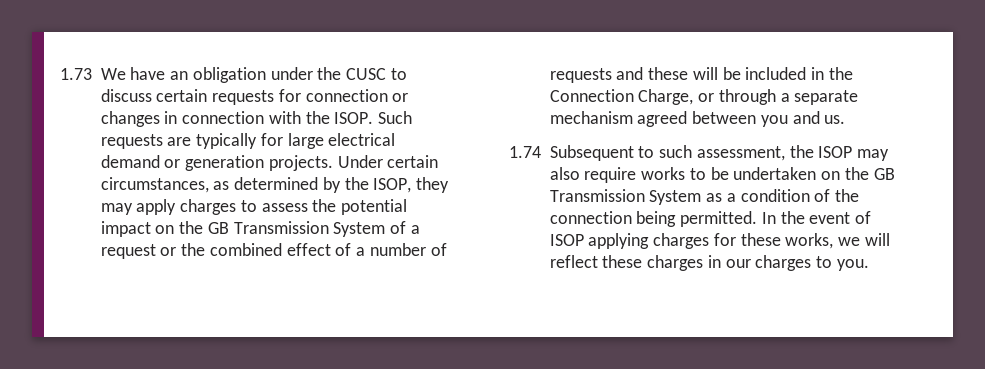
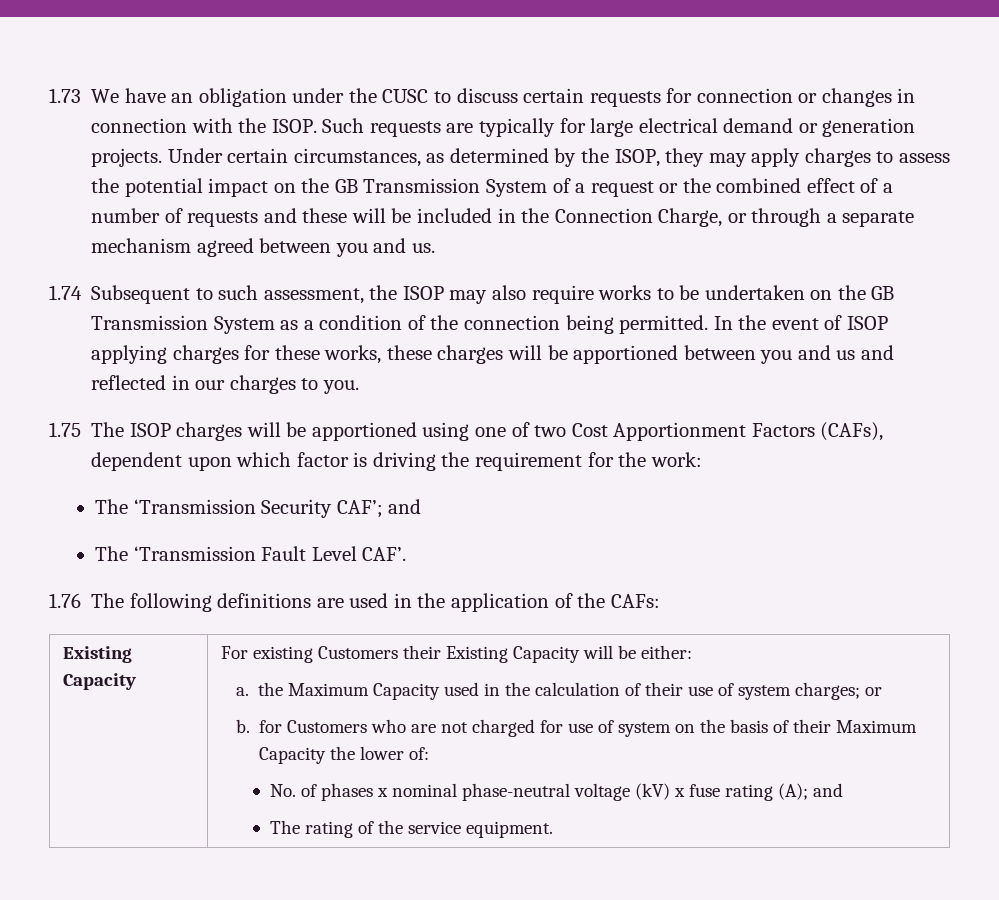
[838,233,890,246] [549,255,704,271] we will reflect these charges -> [386,345,894,364] [91,375,167,390] these charges will be apportioned between you and us and reflected
(869, 265) none -> [49,422,884,441] [91,452,702,471] [94,499,422,518] [94,546,407,561] [49,593,660,612] [63,646,133,663] [63,673,137,690] [221,645,693,663] [235,682,882,700] [235,719,917,737] [258,746,429,764] [269,783,843,801] [269,820,553,838] // 1.75 The ISOP charges will be apportioned using one of two Cost Apportionment Factors (CAFs), dependent upon which factor is driving the requirement for the work: // The ‘Transmission Security CAF’; and // The ‘Transmission Fault Level CAF’. // 1.76 The following definitions are used in the application of the CAFs: // Existing Capacity | For existing Customers their Existing Capacity will be either: // a. the Maximum Capacity used in the calculation of their use of system charges; or // b. for Customers who are not charged for use of system on the basis of their Maximum Capacity the lower of: // No. of phases x nominal phase-neutral voltage (kV) x fuse rating (A); and // The rating of the service equipment.

